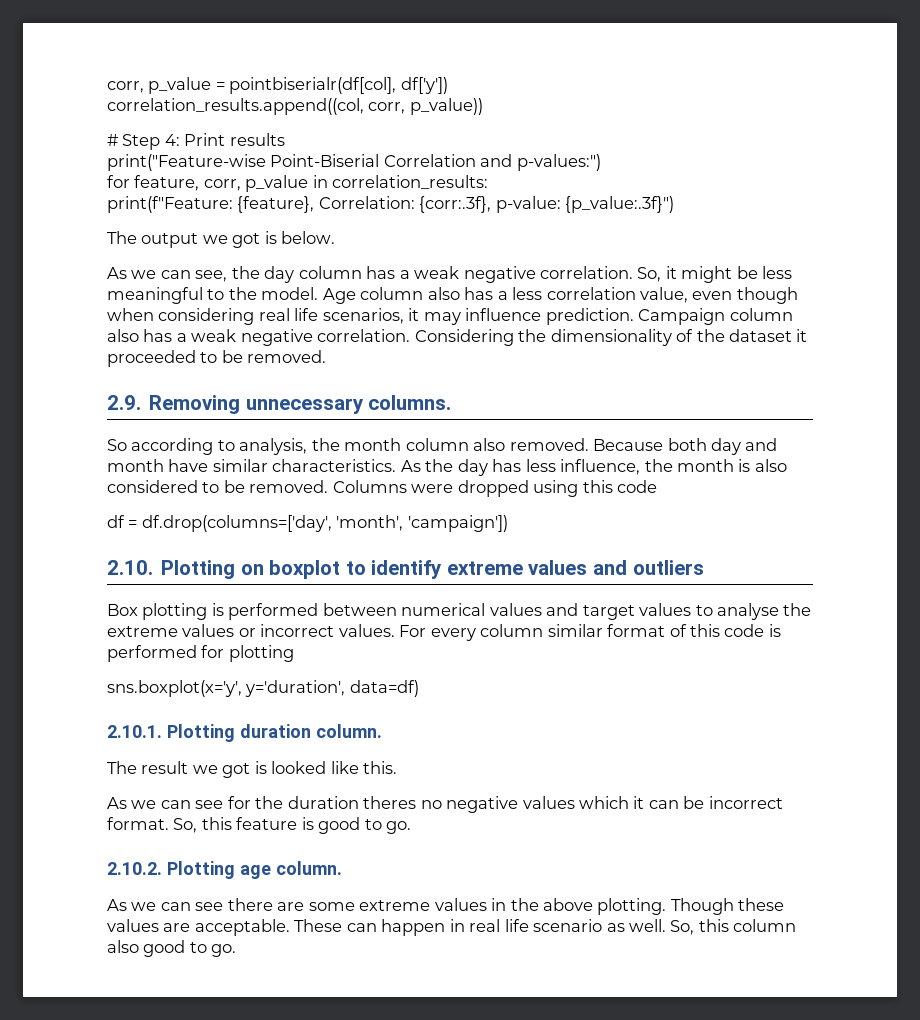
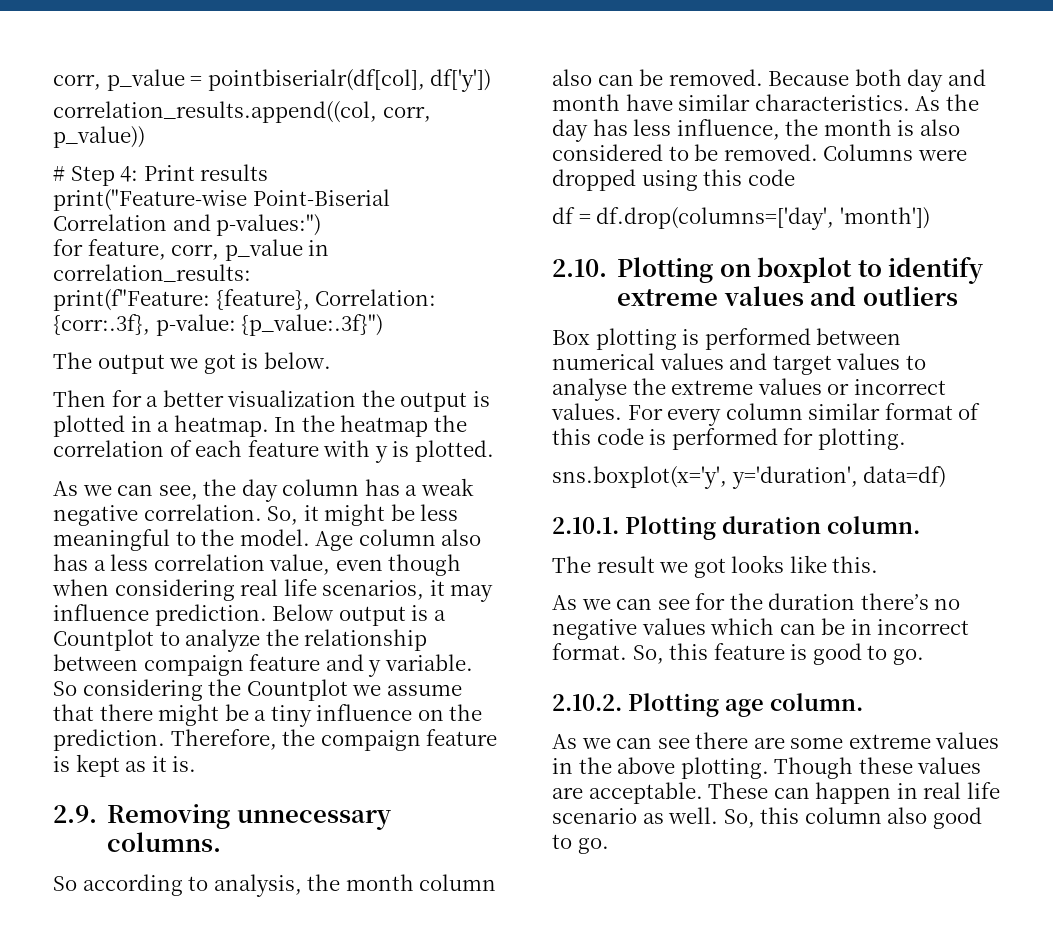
(336, 237) none -> [53,390,490,412] [53,415,467,437] [53,440,494,463] // Then for a better visualization the output is plotted in a heatmap. In the heatmap the correlation of each feature with y is plotted.
[638,308,793,325] [107,329,808,346] [107,350,327,367] Campaign column also has a weak negative correlation. Considering the dimensionality of the dataset it proceeded to be removed. -> [272,604,446,626] [53,629,428,652] [53,654,473,677] [53,679,462,701] [53,704,483,727] [53,729,498,751] [53,754,197,777] Below output is a Countplot to analyze the relationship between compaign feature and y variable. So considering the Countplot we assume that there might be a tiny influence on the prediction. Therefore, the compaign feature is kept as it is.
(506, 444) none -> [597,69,664,86] can be
[336,515,508,532] 'month', 'campaign']) -> [839,207,930,229] 'month'])
[228,645,294,662] plotting -> [817,428,906,450] plotting.
[254,761,327,774] is looked -> [731,555,785,573] looks
[363,796,417,809] theres -> [860,593,929,610] there’s
[633,796,705,809] it can be -> [779,618,872,635] can be in

